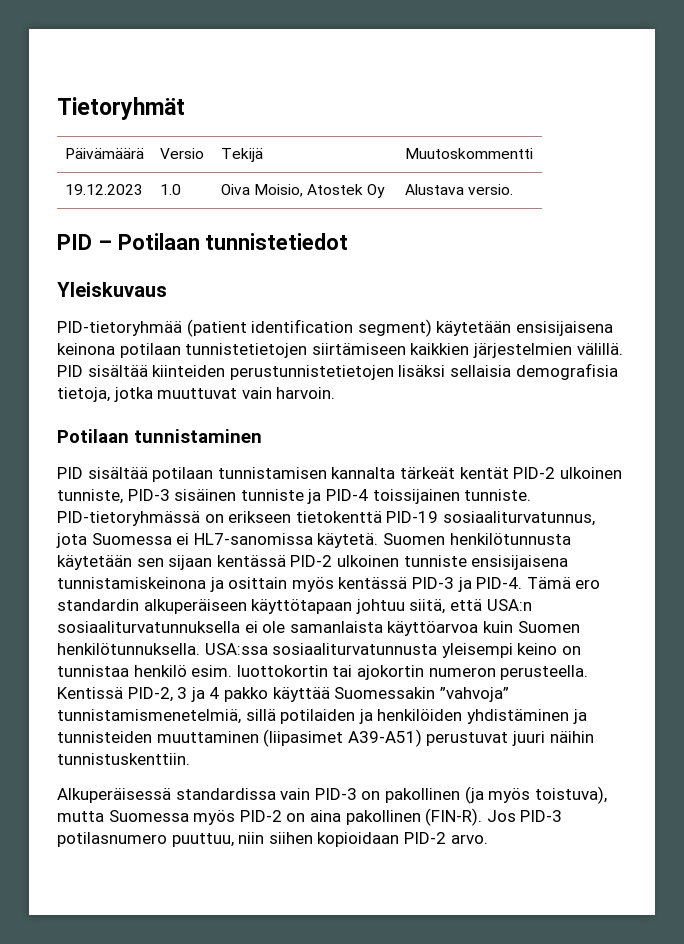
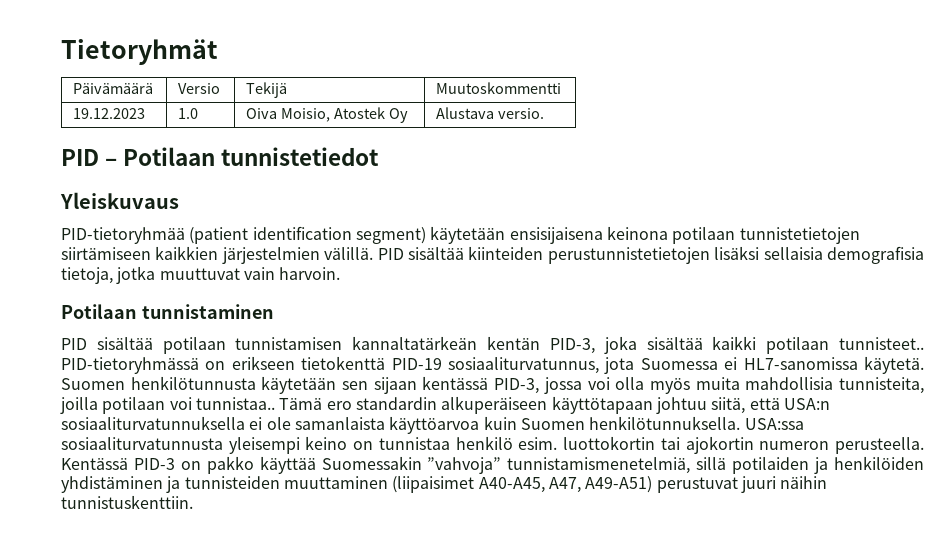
[331,467,622,479] [57,489,532,504] kannalta tärkeät kentät PID-2 ulkoinen tunniste, PID-3 sisäinen tunniste ja PID-4 toissijainen tunniste. -> [352,336,925,354] kannaltatärkeän kentän PID-3, joka sisältää kaikki potilaan tunnisteet..
[290,555,569,570] [57,577,523,592] PID-2 ulkoinen tunniste ensisijaisena tunnistamiskeinona ja osittain myös kentässä PID-3 ja PID-4. -> [494,377,925,394] [60,397,275,414] PID-3, jossa voi olla myös muita mahdollisia tunnisteita, joilla potilaan voi tunnistaa..
[57,687,220,702] Kentissä PID-2, 3 ja 4 -> [61,458,201,470] Kentässä PID-3 on
[263,729,422,747] (liipasimet A39-A51) -> [392,476,653,493] (liipaisimet A40-A45, A47, A49-A51)
[57,786,607,804] [57,808,563,826] [57,832,488,847] // Alkuperäisessä standardissa vain PID-3 on pakollinen (ja myös toistuva), mutta Suomessa myös PID-2 on aina pakollinen (FIN-R). Jos PID-3 potilasnumero puuttuu, niin siihen kopioidaan PID-2 arvo. -> (193, 502) none

